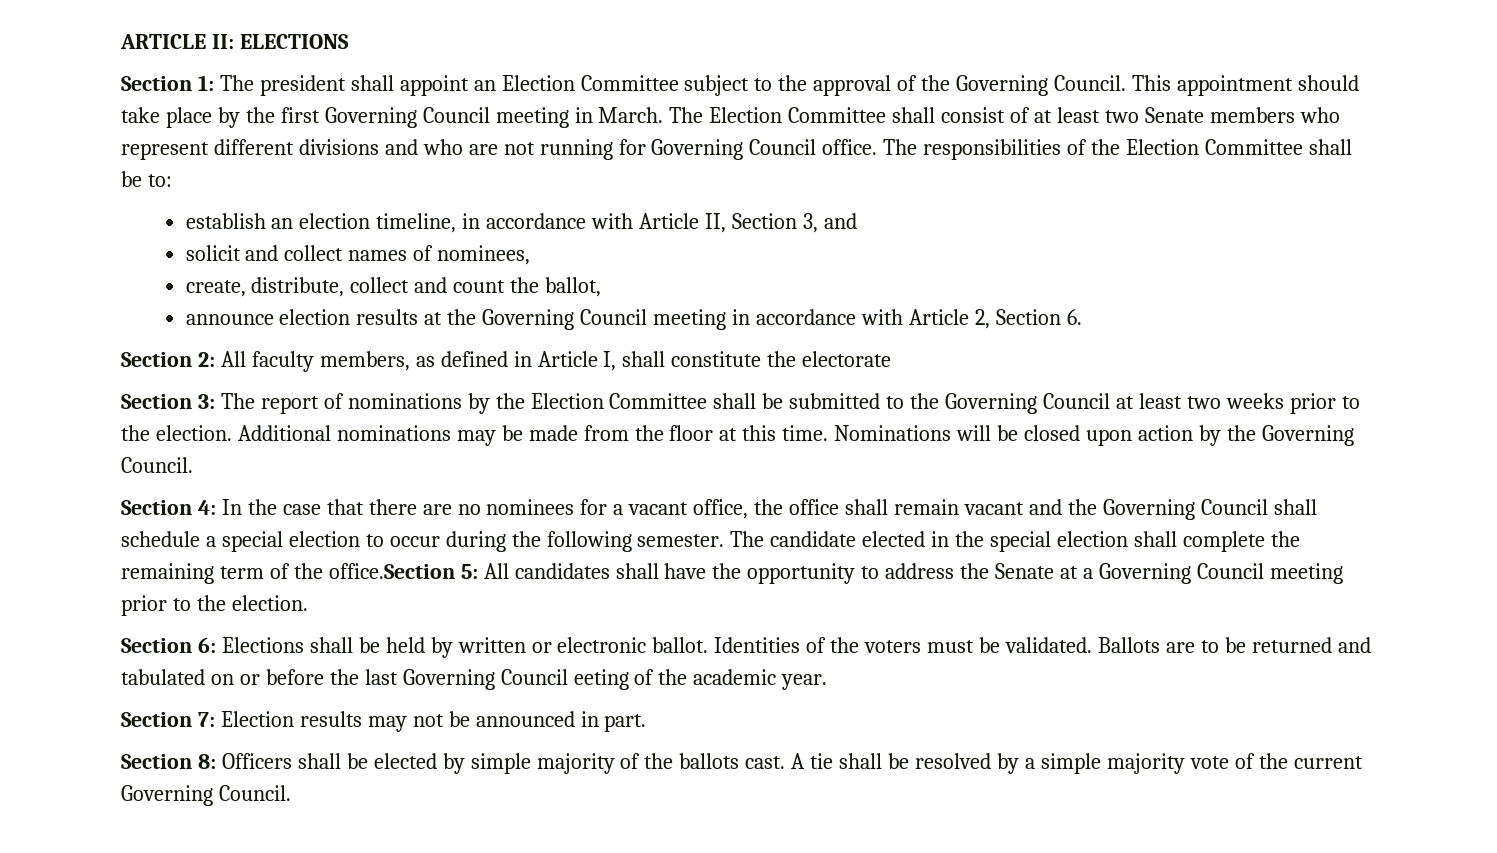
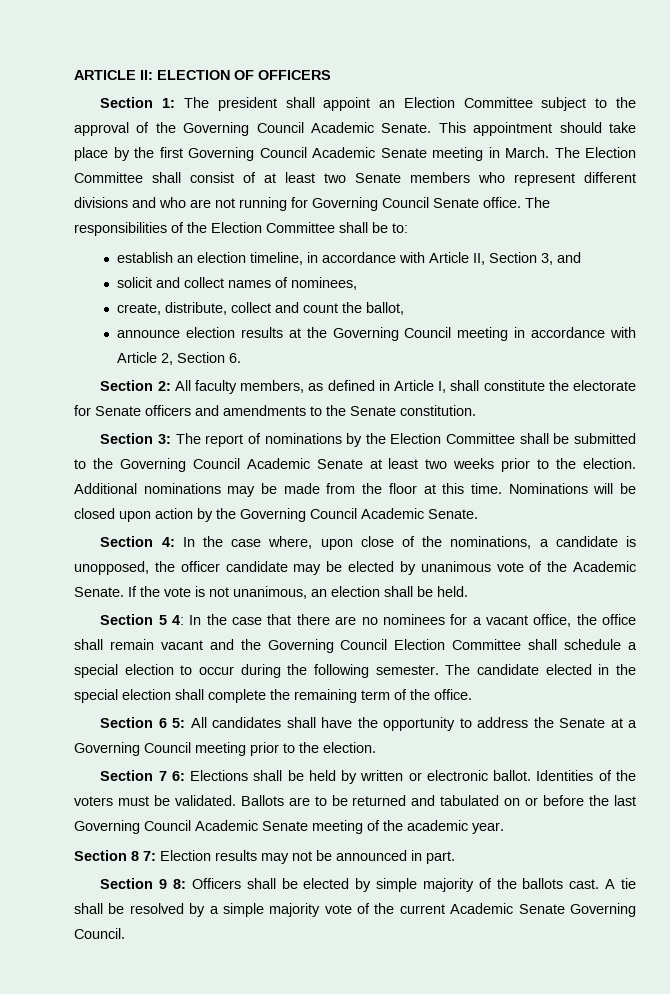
[239,34,349,49] ELECTIONS -> [157,70,331,80] ELECTION OF OFFICERS
[1054,75,1127,91] Council. -> [256,122,432,133] Council Academic Senate.
(490, 115) none -> [312,147,427,158] Academic Senate
(817, 147) none -> [433,198,479,208] Senate
(892, 359) none -> [74,405,476,416] for Senate officers and amendments to the Senate constitution.
(1111, 401) none -> [246,458,363,469] Academic Senate
[121,457,193,473] Council. -> [310,508,478,519] Council Academic Senate.
(321, 509) none -> [268,536,637,550] [74,561,636,575] [74,586,468,599] [100,614,263,625] where, upon close of the nominations, a candidate is unopposed, the officer candidate may be elected by unanimous vote of the Academic Senate. If the vote is not unanimous, an election shall be held. // Section 5 4: In the case
(1268, 507) none -> [394,639,522,650] Election Committee
[328,563,455,579] office.Section -> [434,689,472,700] [100,717,167,728] office. // Section 6
(192, 645) none -> [158,771,167,781] 7
[573,669,629,690] eeting -> [195,820,363,834] Academic Senate meeting
(192, 719) none -> [131,851,139,861] 8
(192, 761) none -> [159,879,168,889] 9
(1363, 762) none -> [450,903,565,914] Academic Senate

